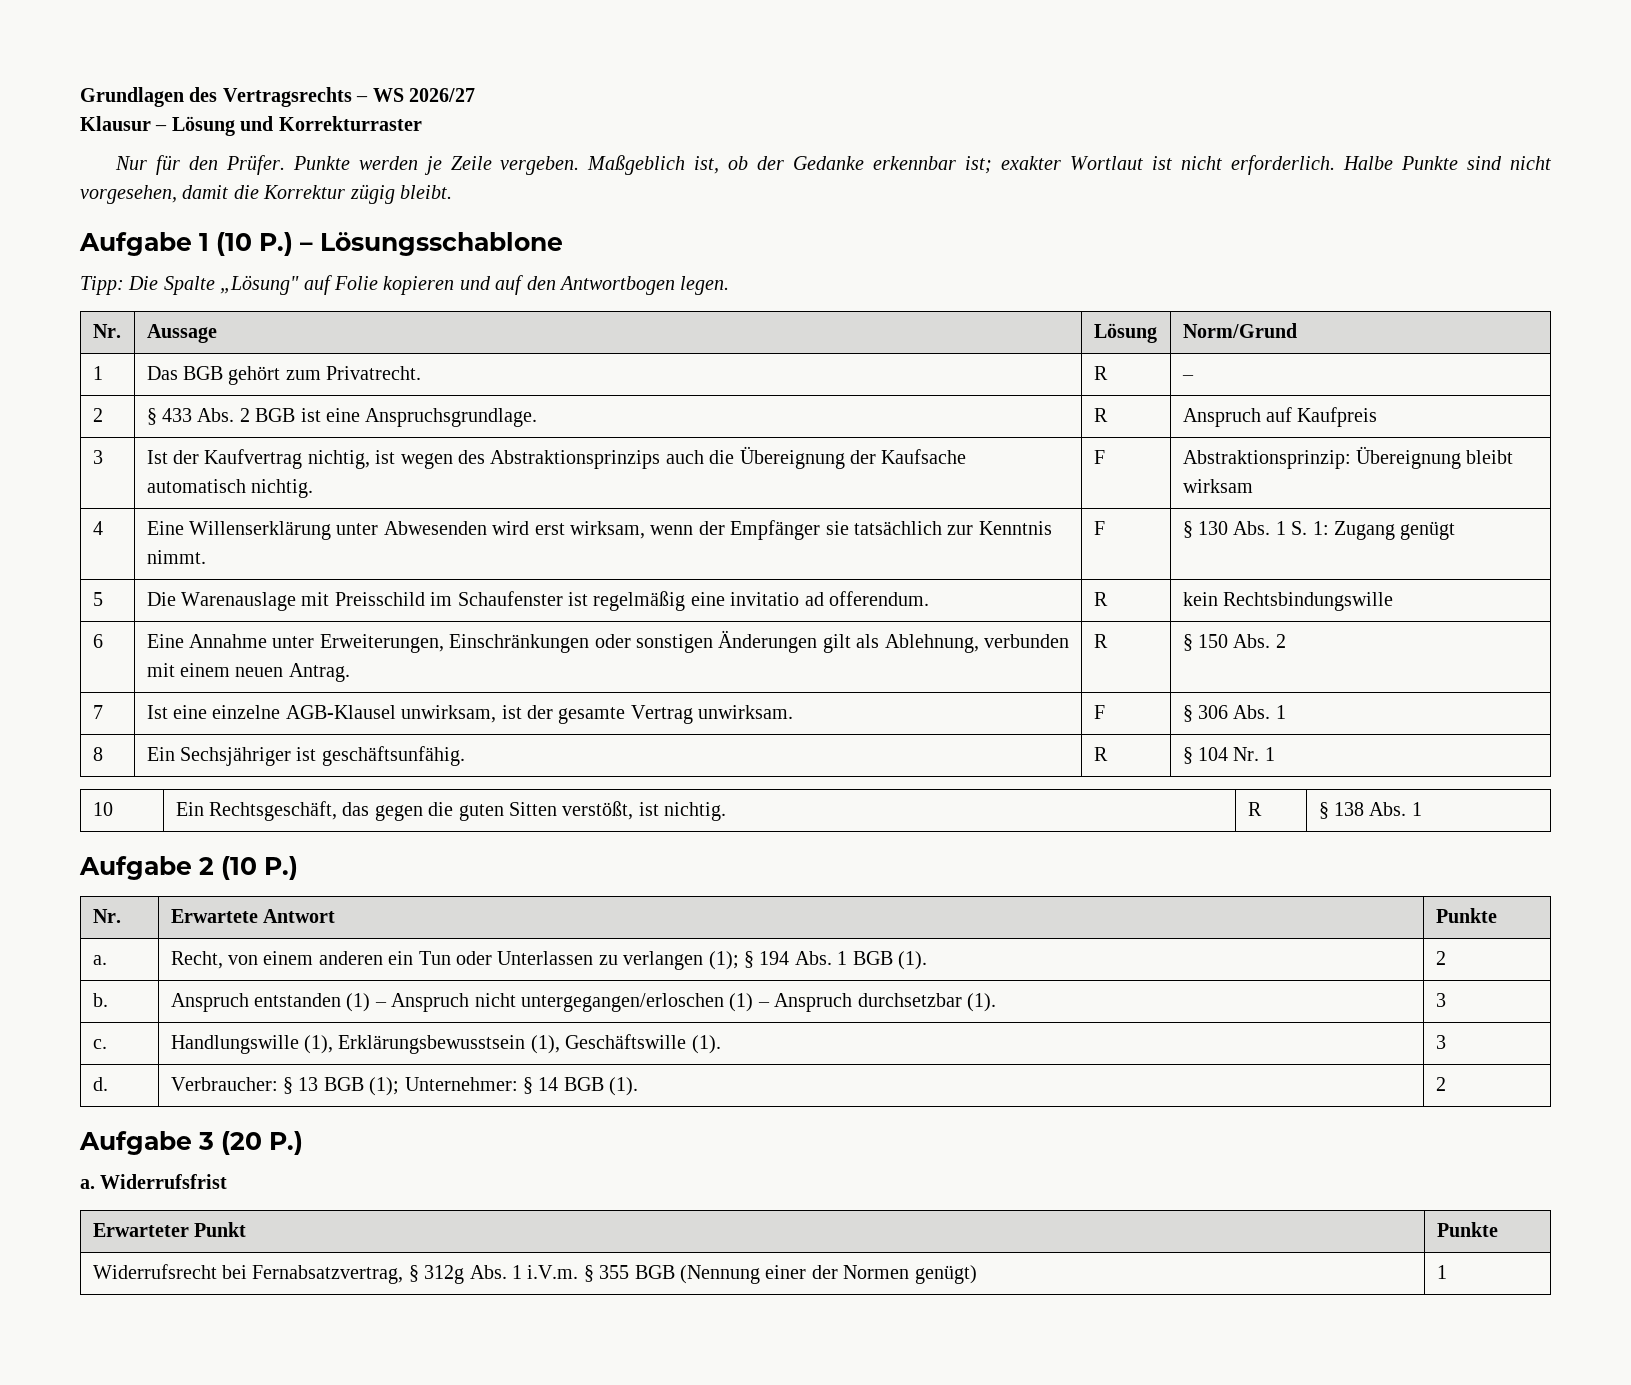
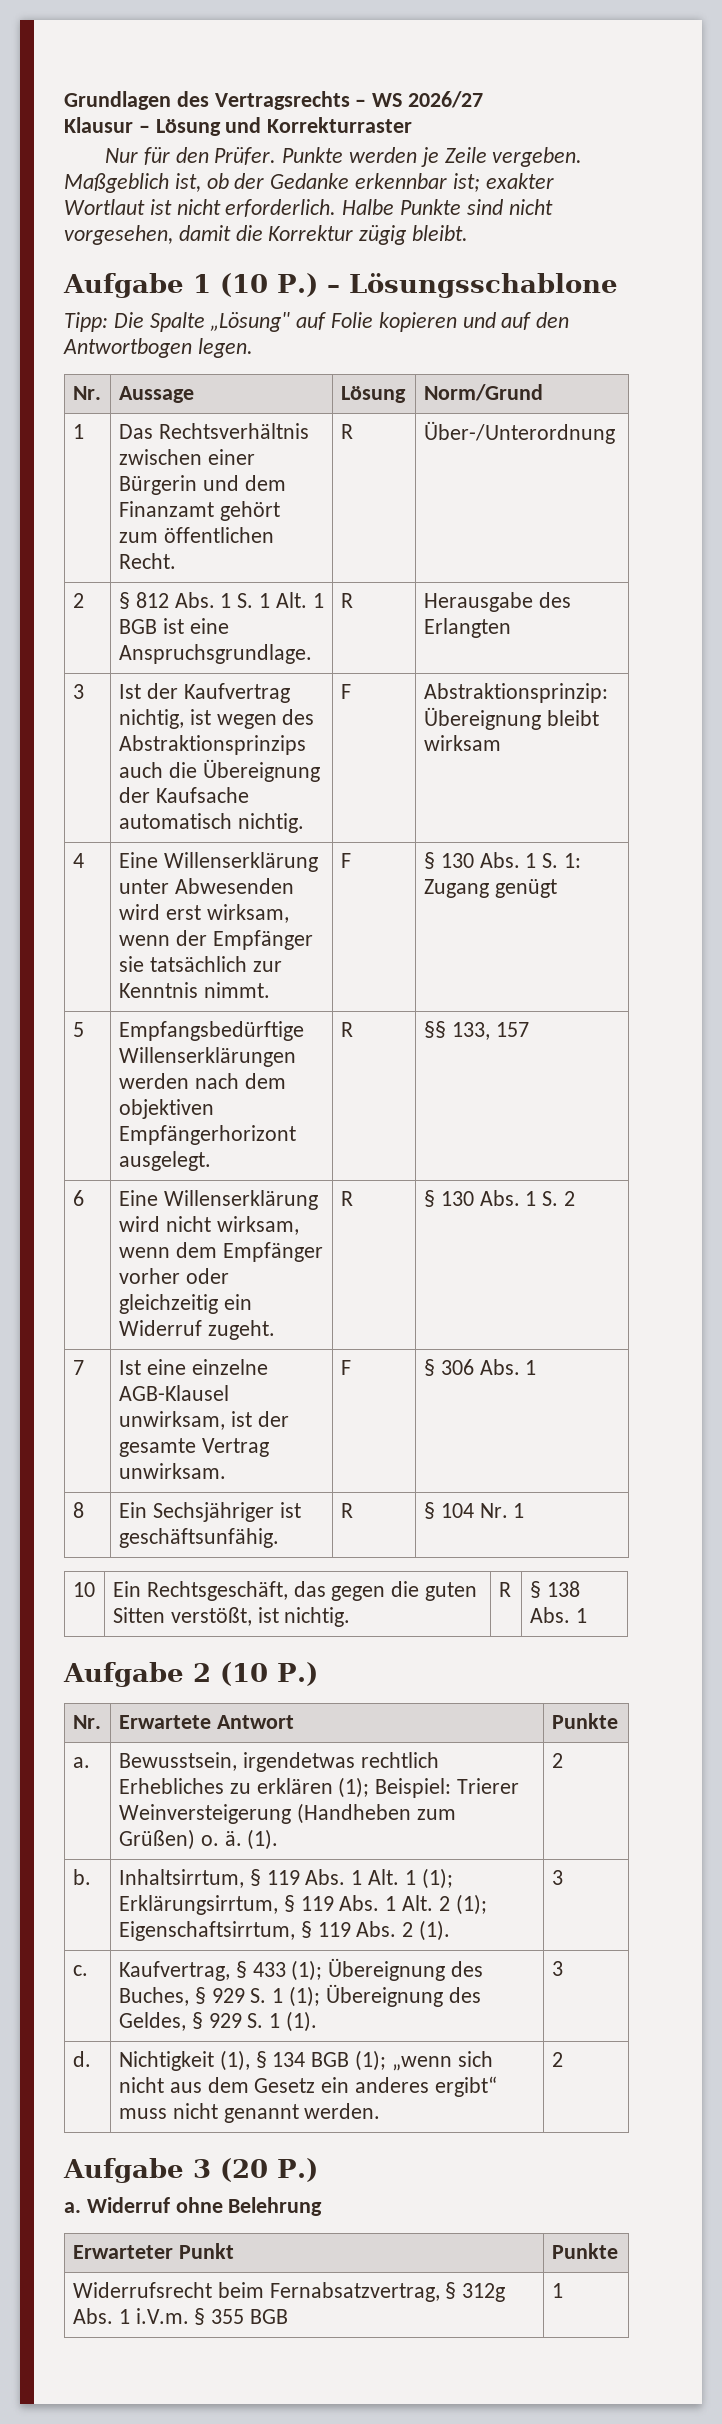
[182,366,422,385] [1093,366,1108,380] [1181,375,1194,380] BGB gehört zum Privatrecht. | R | – -> [158,423,309,439] [118,449,255,465] [118,475,286,495] [118,501,280,521] [118,527,274,543] [118,553,176,569] [340,424,353,439] [423,421,615,444] Rechtsverhältnis zwischen einer Bürgerin und dem Finanzamt gehört zum öffentlichen Recht. | R | Über-/Unterordnung
[161,408,250,422] 433 Abs. 2 -> [135,592,324,608] 812 Abs. 1 S. 1 Alt. 1
[1182,407,1378,427] Anspruch auf Kaufpreis -> [423,592,571,612] [423,618,511,638] Herausgabe des Erlangten
[146,591,929,611] [1093,592,1108,606] [1182,592,1393,611] [92,634,103,648] [146,630,1069,653] [146,663,350,682] [1093,634,1108,648] [1182,634,1271,651] Die Warenauslage mit Preisschild im Schaufenster ist regelmäßig eine invitatio ad offerendum. | R | kein Rechtsbindungswille // 6 | Eine Annahme unter Erweiterungen, Einschränkungen oder sonstigen Änderungen gilt als Ablehnung, verbunden mit einem neuen Antrag. | R | § 150 Abs. -> [118,1021,304,1041] [118,1047,296,1067] [118,1073,286,1089] [118,1099,214,1119] [118,1125,296,1145] [118,1151,211,1171] [340,1022,353,1037] [423,1021,529,1040] [72,1190,84,1206] [118,1190,318,1210] [118,1216,299,1235] [118,1242,323,1262] [118,1268,229,1284] [118,1294,252,1314] [118,1320,275,1340] [340,1191,353,1206] [423,1190,559,1207] Empfangsbedürftige Willenserklärungen werden nach dem objektiven Empfängerhorizont ausgelegt. | R | §§ 133, 157 // 6 | Eine Willenserklärung wird nicht wirksam, wenn dem Empfänger vorher oder gleichzeitig ein Widerruf zugeht. | R | § 130 Abs. 1 S.
[170,951,927,970] [1435,951,1446,965] [92,993,108,1007] [170,993,996,1012] [1435,993,1446,1007] [92,1039,107,1049] [170,1034,721,1054] [1435,1035,1446,1049] [92,1077,108,1091] [170,1077,639,1096] Recht, von einem anderen ein Tun oder Unterlassen zu verlangen (1); § 194 Abs. 1 BGB (1). | 2 // b. | Anspruch entstanden (1) – Anspruch nicht untergegangen/erloschen (1) – Anspruch durchsetzbar (1). | 3 // c. | Handlungswille (1), Erklärungsbewusstsein (1), Geschäftswille (1). | 3 // d. | Verbraucher: § 13 BGB (1); Unternehmer: § 14 BGB (1). -> [118,1752,439,1772] [118,1777,519,1798] [118,1803,456,1824] [118,1829,279,1850] [551,1753,563,1768] [72,1869,91,1885] [118,1868,453,1889] [118,1894,487,1915] [118,1920,450,1941] [551,1870,563,1885] [72,1965,88,1976] [118,1958,483,1981] [118,1984,481,2007] [118,2011,317,2032] [551,1961,563,1976] [72,2051,91,2067] [118,2050,493,2071] [118,2076,497,2097] [118,2103,381,2123] Bewusstsein, irgendetwas rechtlich Erhebliches zu erklären (1); Beispiel: Trierer Weinversteigerung (Handheben zum Grüßen) o. ä. (1). | 2 // b. | Inhaltsirrtum, § 119 Abs. 1 Alt. 1 (1); Erklärungsirrtum, § 119 Abs. 1 Alt. 2 (1); Eigenschaftsirrtum, § 119 Abs. 2 (1). | 3 // c. | Kaufvertrag, § 433 (1); Übereignung des Buches, § 929 S. 1 (1); Übereignung des Geldes, § 929 S. 1 (1). | 3 // d. | Nichtigkeit (1), § 134 BGB (1); „wenn sich nicht aus dem Gesetz ein anderes ergibt“ muss nicht genannt werden.
[100,1174,228,1189] Widerrufsfrist -> [86,2197,323,2216] Widerruf ohne Belehrung
[221,1265,247,1279] bei -> [217,2282,264,2298] beim
[679,1265,977,1284] (Nennung einer der Normen genügt) -> (288, 2316) none

